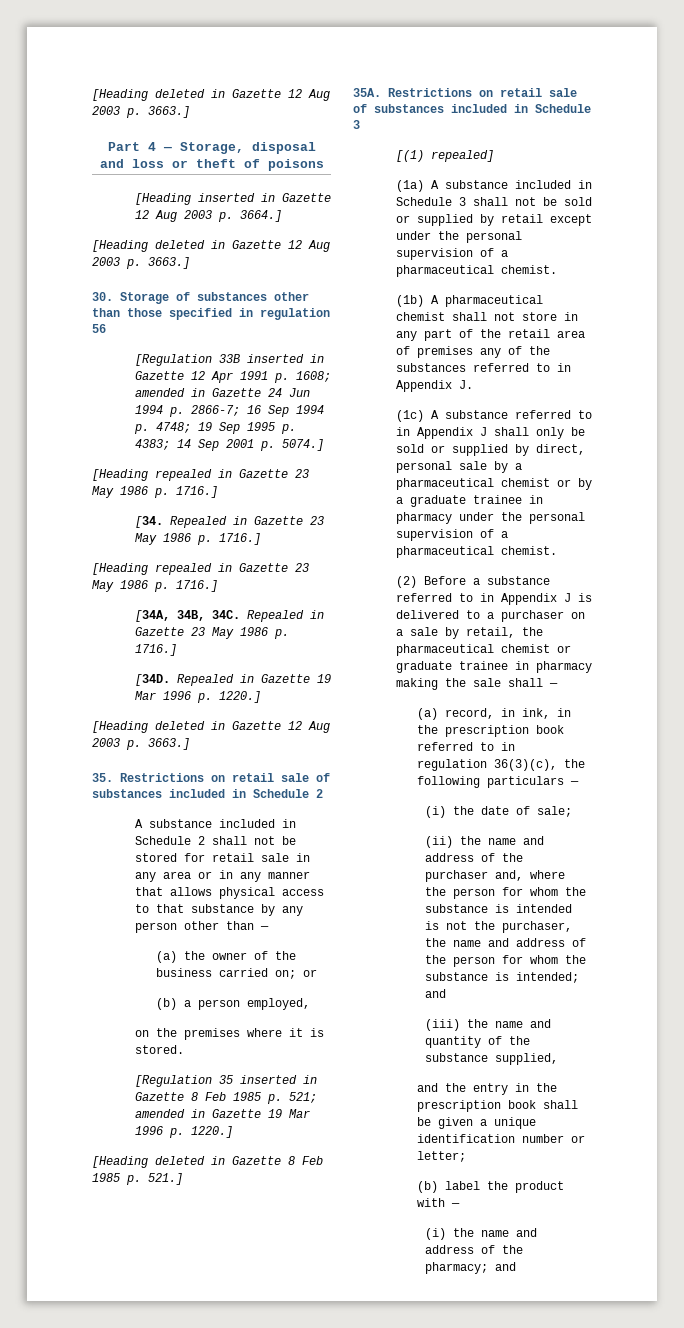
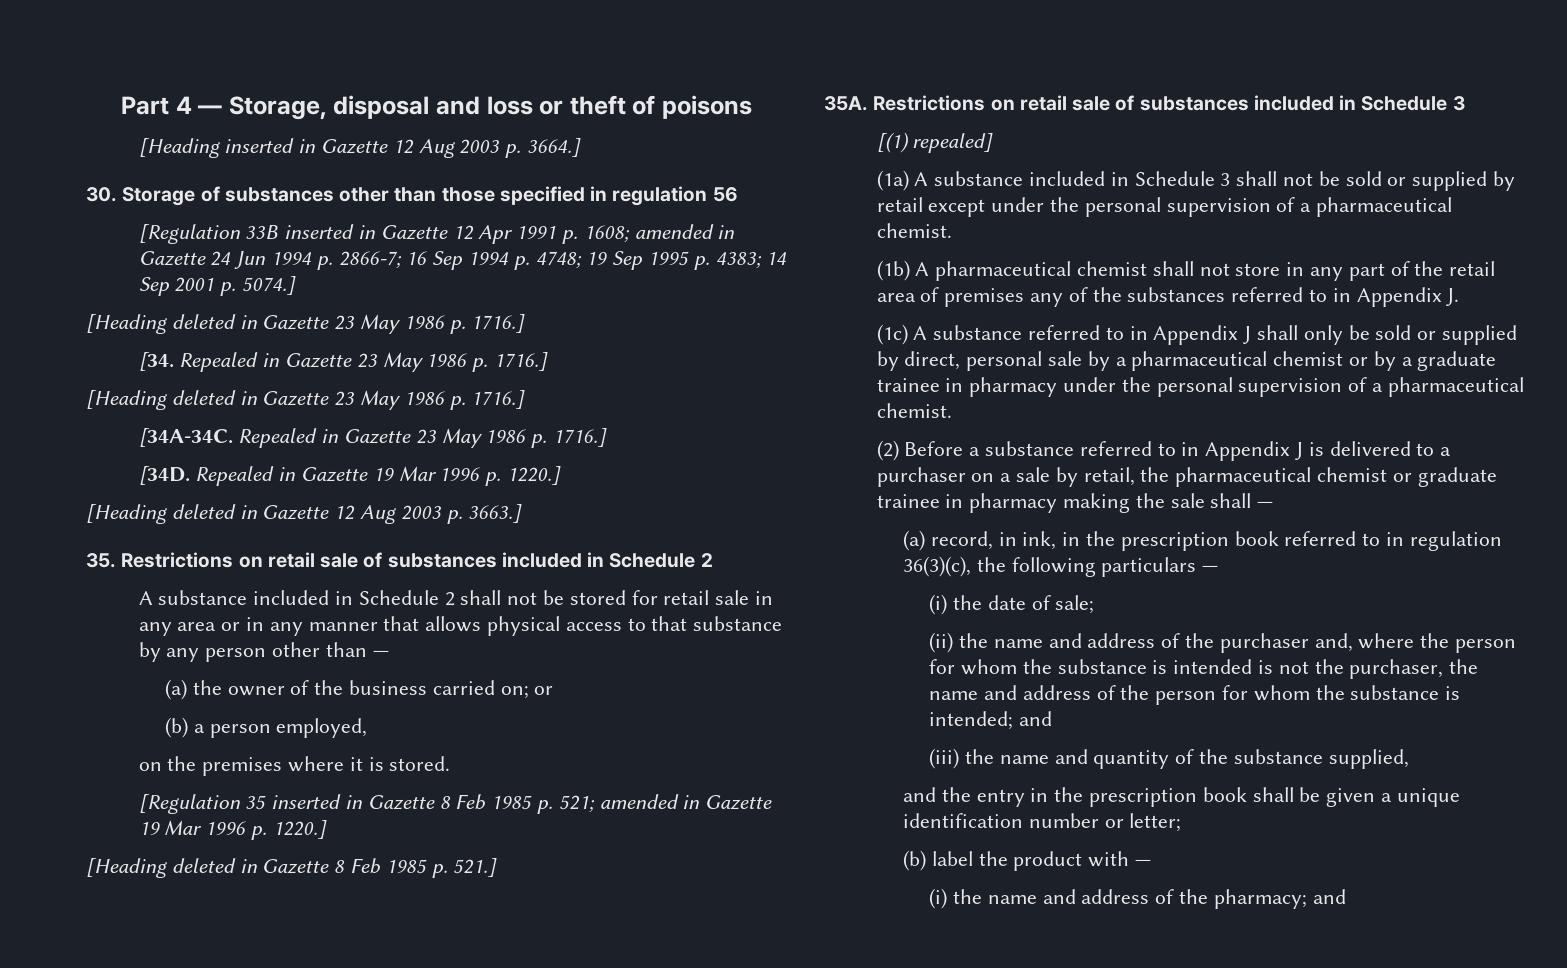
[92,89,330,101] [92,106,190,118] [Heading deleted in Gazette 12 Aug 2003 p. 3663.] // -> (120, 105) none
[92,240,330,252] [92,257,190,269] // [Heading deleted in Gazette 12 Aug 2003 p. 3663.] -> (582, 147) none
[155,469,212,481] repealed -> [171,314,236,329] deleted
[155,563,309,575] [92,580,218,592] [134,610,240,622] repealed in Gazette 23 May 1986 p. 1716.] // [34A, 34B, 34C. -> [171,390,526,410] [138,428,233,447] deleted in Gazette 23 May 1986 p. 1716.] // [34A-34C.

